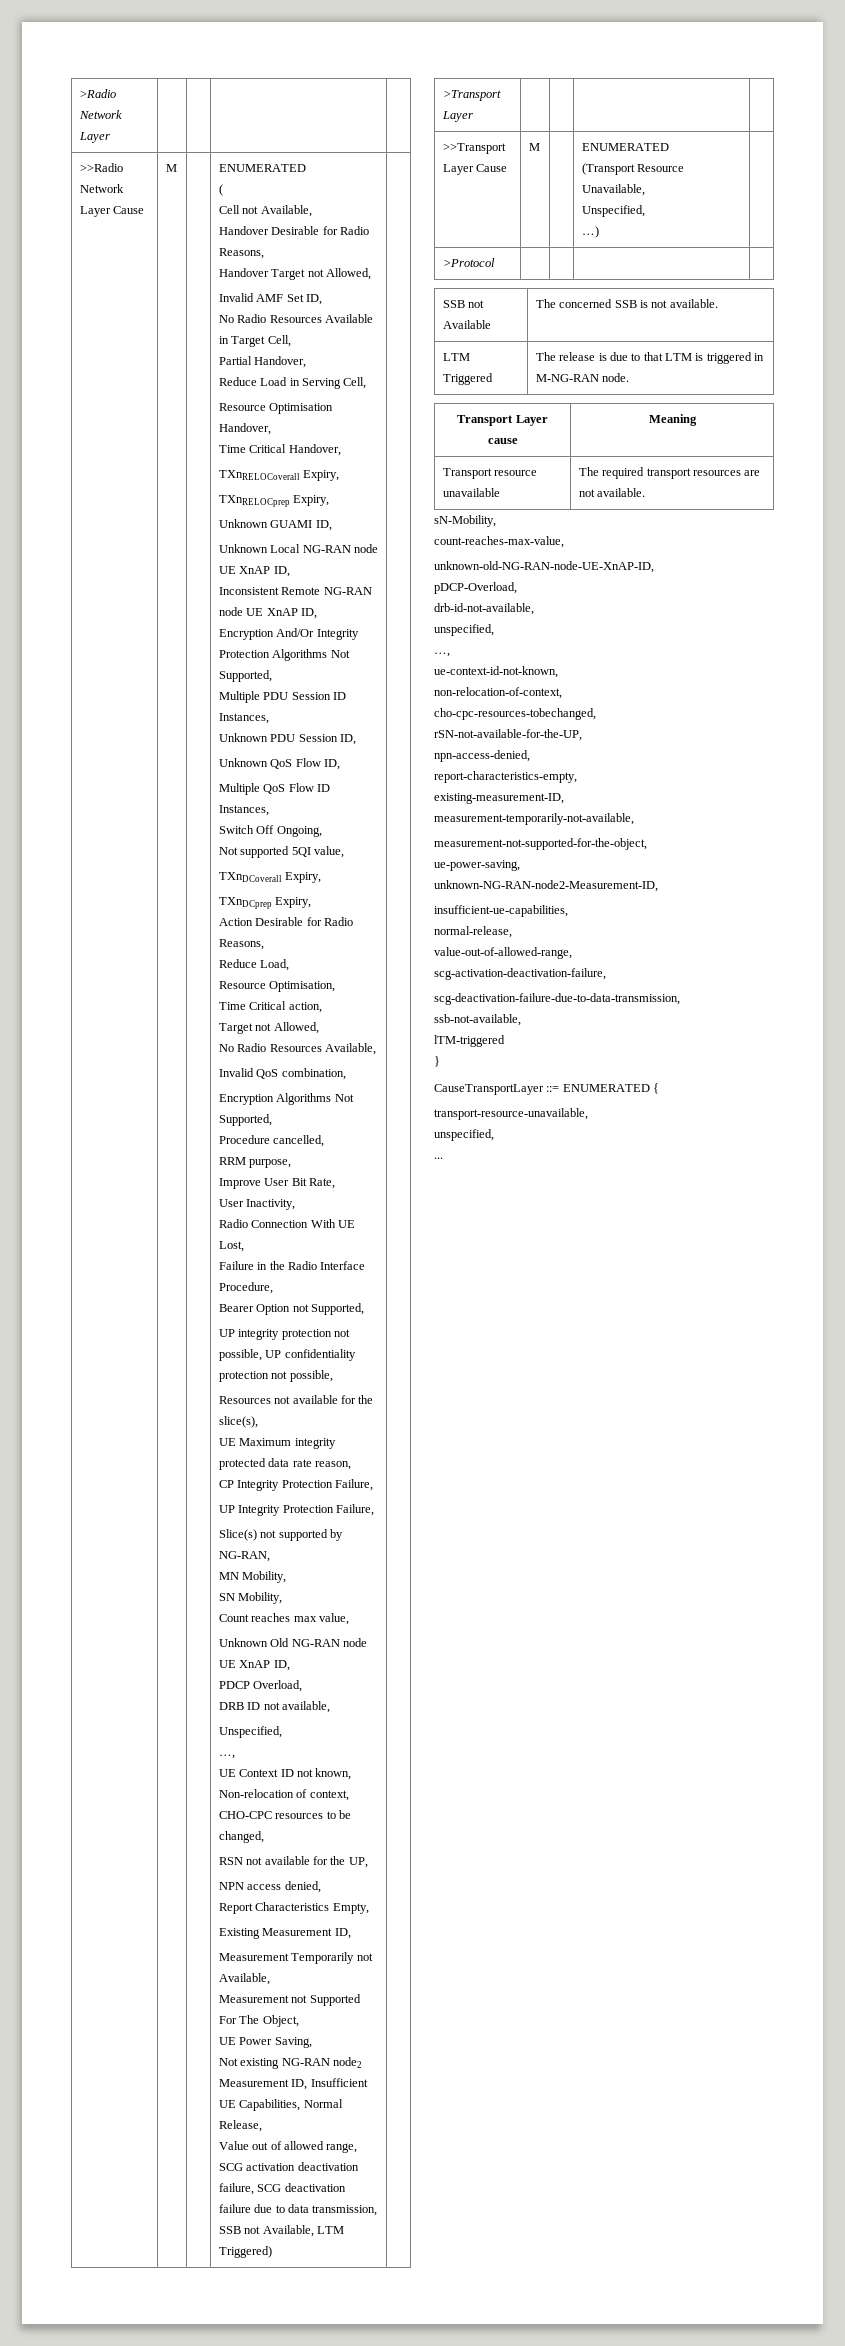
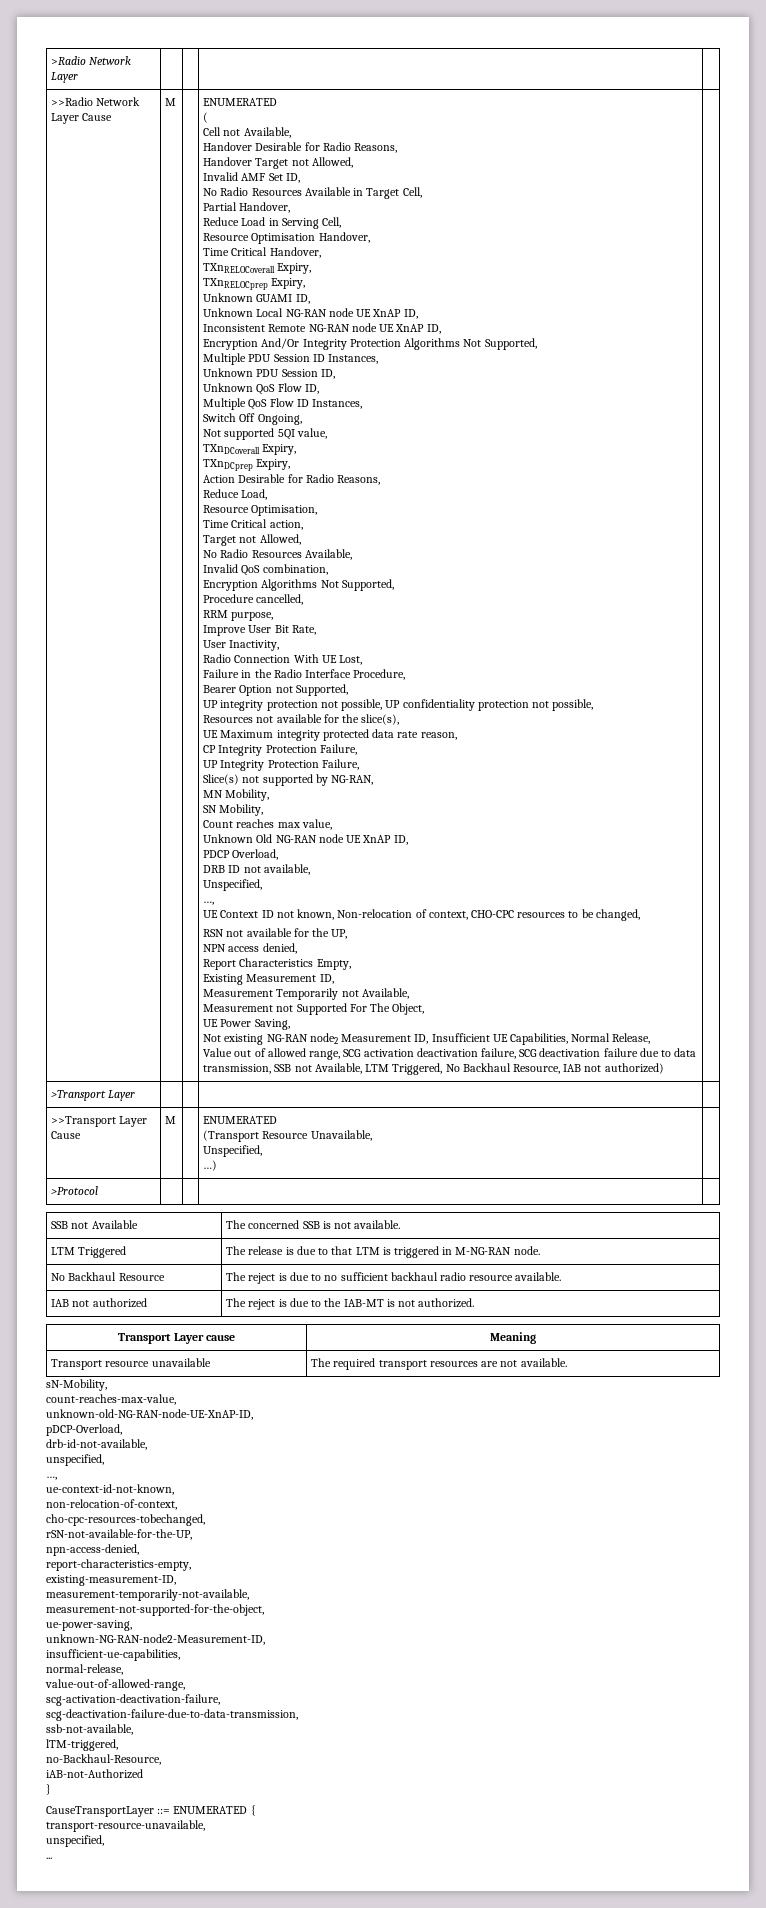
[218,2246,272,2258] Triggered) -> [392,1063,664,1075] Triggered, No Backhaul Resource, IAB not authorized)
(630, 377) none -> [51,1272,165,1281] [226,1272,562,1284] [51,1298,147,1308] [226,1298,475,1310] // No Backhaul Resource | The reject is due to no sufficient backhaul radio resource available. // IAB not authorized | The reject is due to the IAB-MT is not authorized.
[434,1035,505,1047] lTM-triggered -> [46,1739,118,1751] [46,1754,161,1765] [46,1769,143,1779] lTM-triggered, // no-Backhaul-Resource, // iAB-not-Authorized

